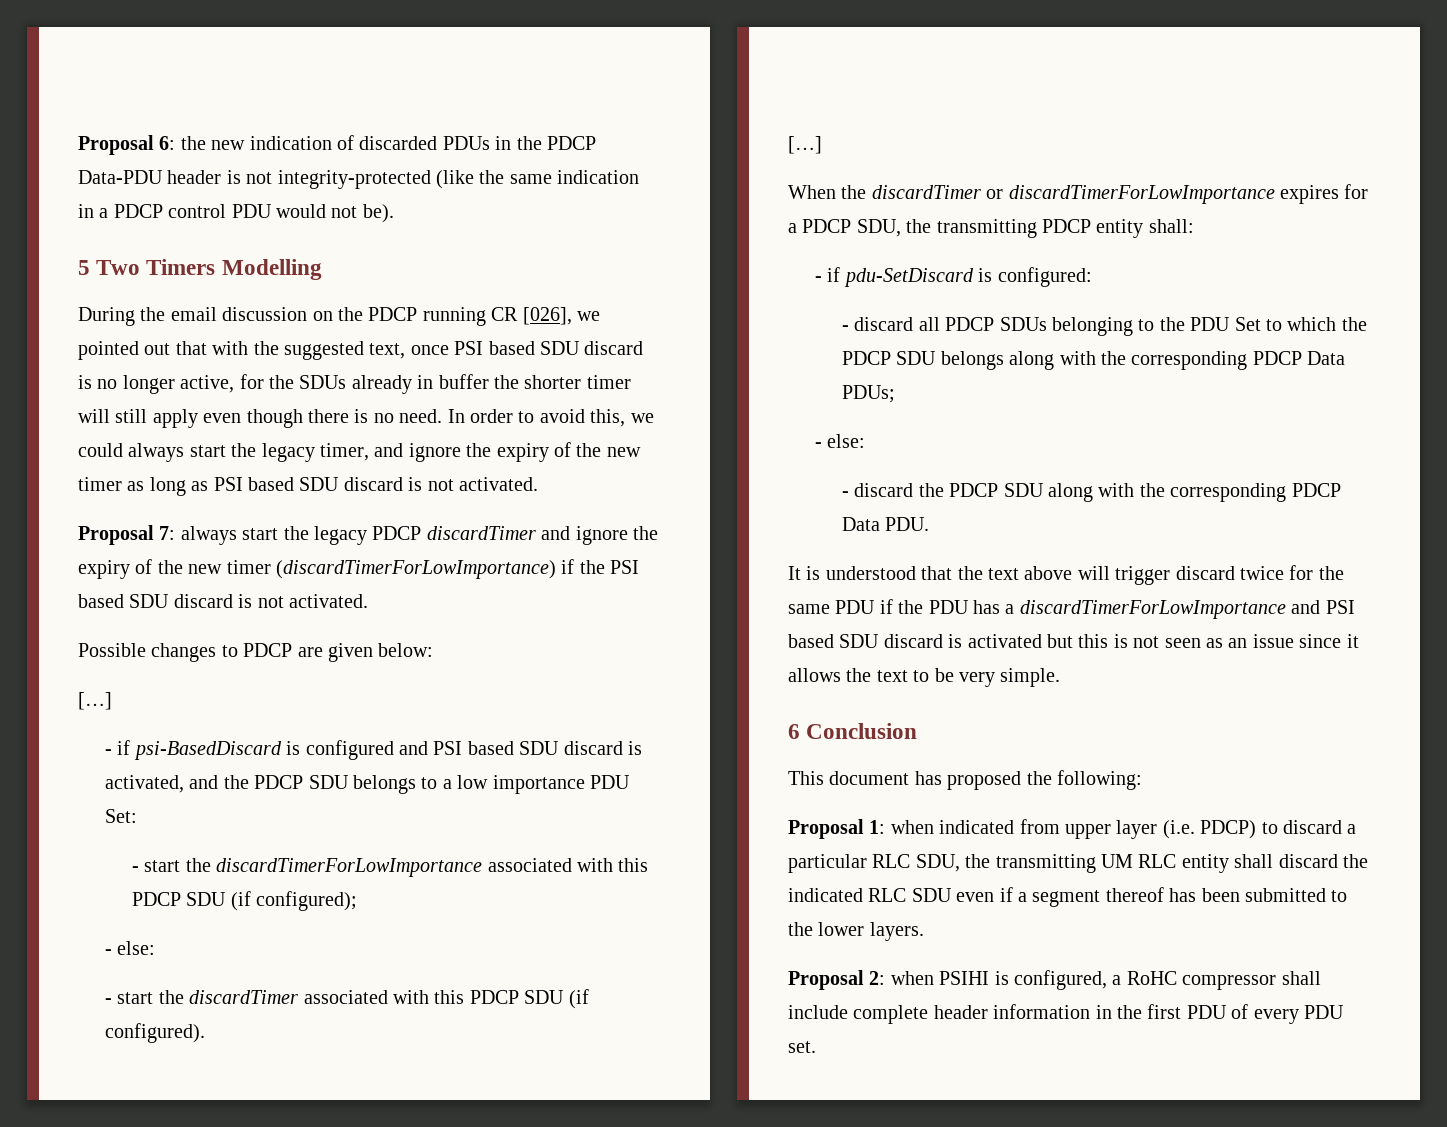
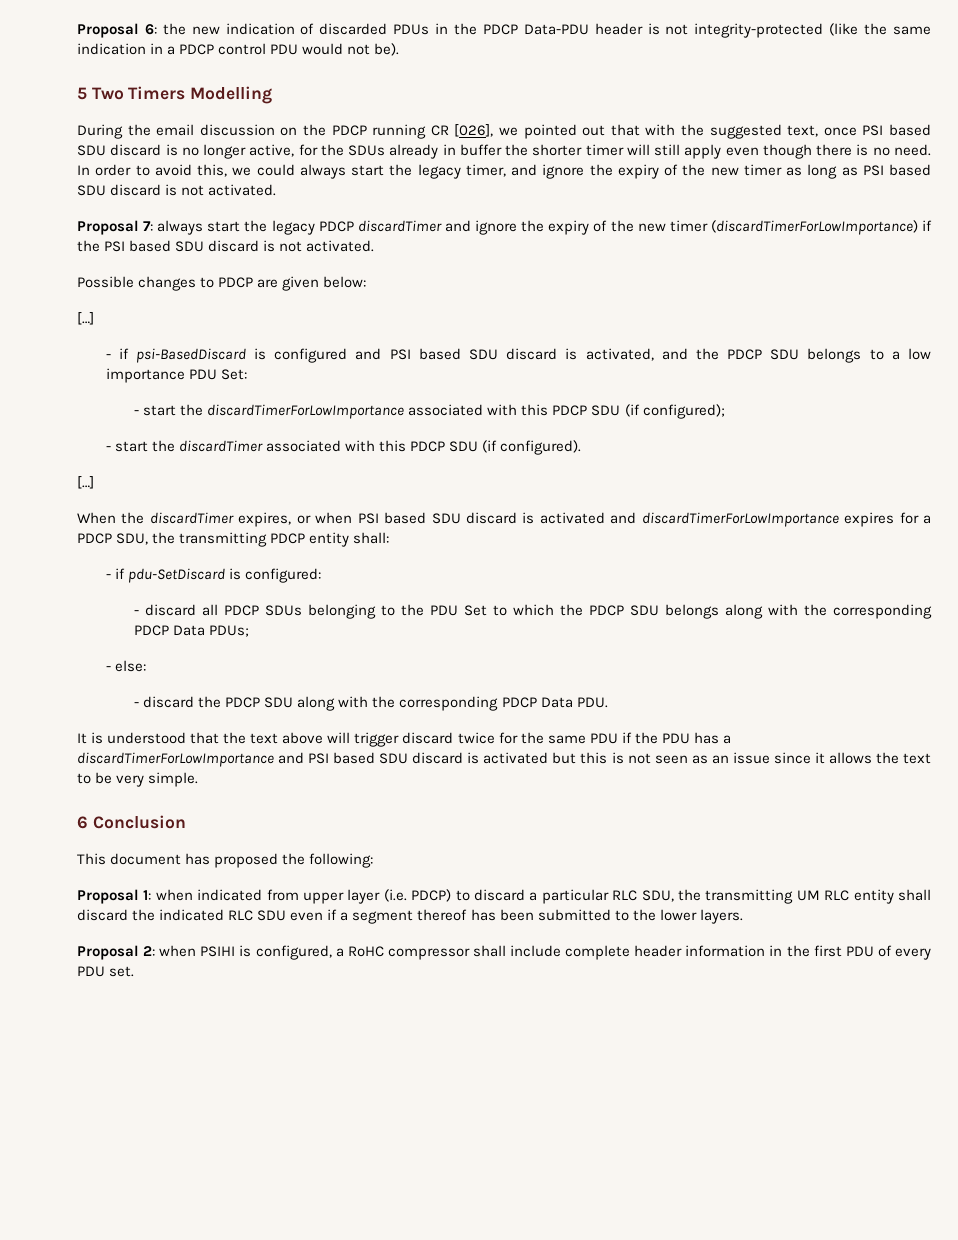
[104,941,156,955] // - else: -> (725, 411) none
[986,189,1004,199] or -> [238,512,637,527] expires, or when PSI based SDU discard is activated and

